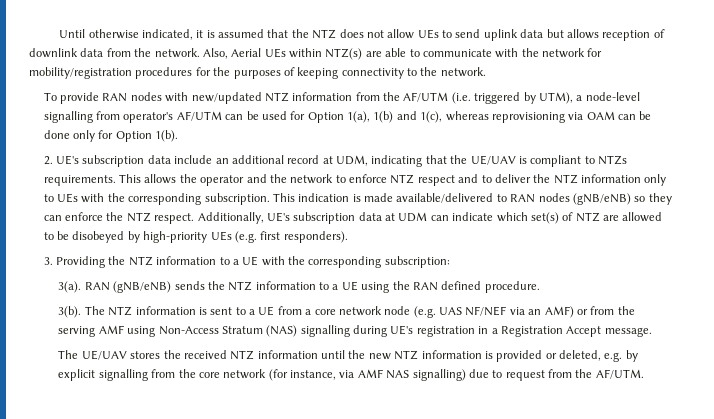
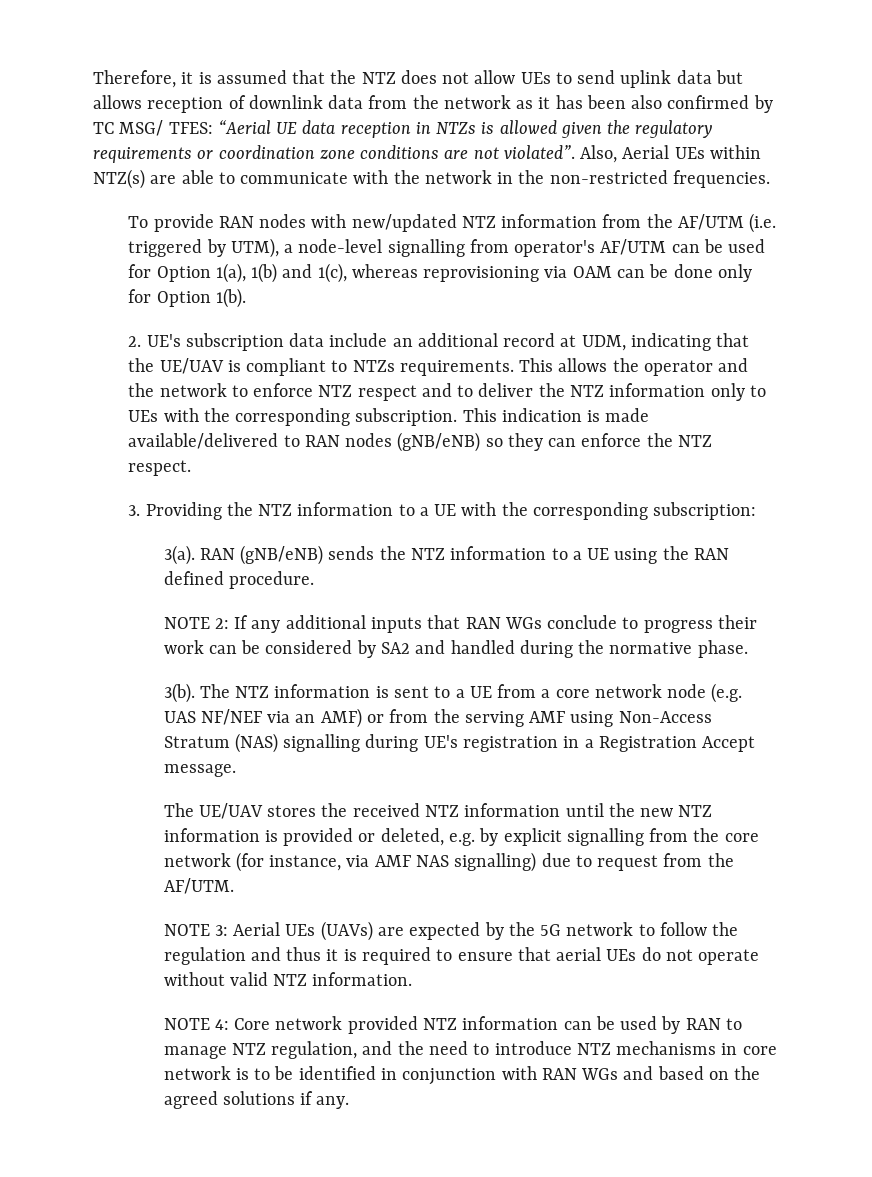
[59,29,193,40] Until otherwise indicated, -> [93,70,176,88] Therefore,
[154,48,200,58] network. -> [443,95,773,113] [93,120,713,138] [93,145,575,163] network as it has been also confirmed by TC MSG/ TFES: “Aerial UE data reception in NTZs is allowed given the regulatory requirements or coordination zone conditions are not violated”.
[587,48,603,57] [29,67,486,79] for mobility/registration procedures for the purposes of keeping connectivity to the network. -> [497,170,770,188] in the non-restricted frequencies.
[197,212,663,224] [43,231,348,243] Additionally, UE's subscription data at UDM can indicate which set(s) of NTZ are allowed to be disobeyed by high-priority UEs (e.g. first responders). -> (192, 468) none
(540, 287) none -> [163,615,757,633] [163,640,748,658] // NOTE 2: If any additional inputs that RAN WGs conclude to progress their work can be considered by SA2 and handled during the normative phase.
(644, 374) none -> [163,921,739,941] [163,947,760,965] [163,972,413,986] [163,1016,742,1034] [163,1041,777,1059] [163,1066,761,1085] [163,1091,350,1109] // NOTE 3: Aerial UEs (UAVs) are expected by the 5G network to follow the regulation and thus it is required to ensure that aerial UEs do not operate without valid NTZ information. // NOTE 4: Core network provided NTZ information can be used by RAN to manage NTZ regulation, and the need to introduce NTZ mechanisms in core network is to be identified in conjunction with RAN WGs and based on the agreed solutions if any.

